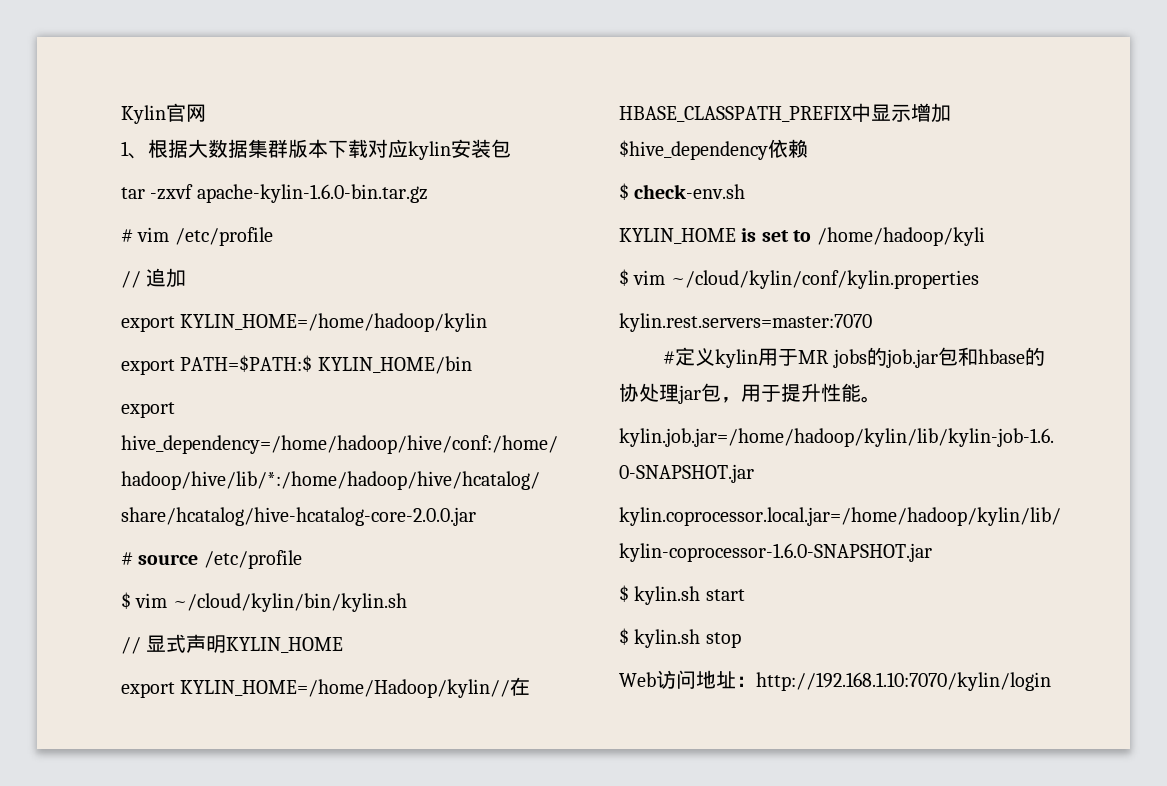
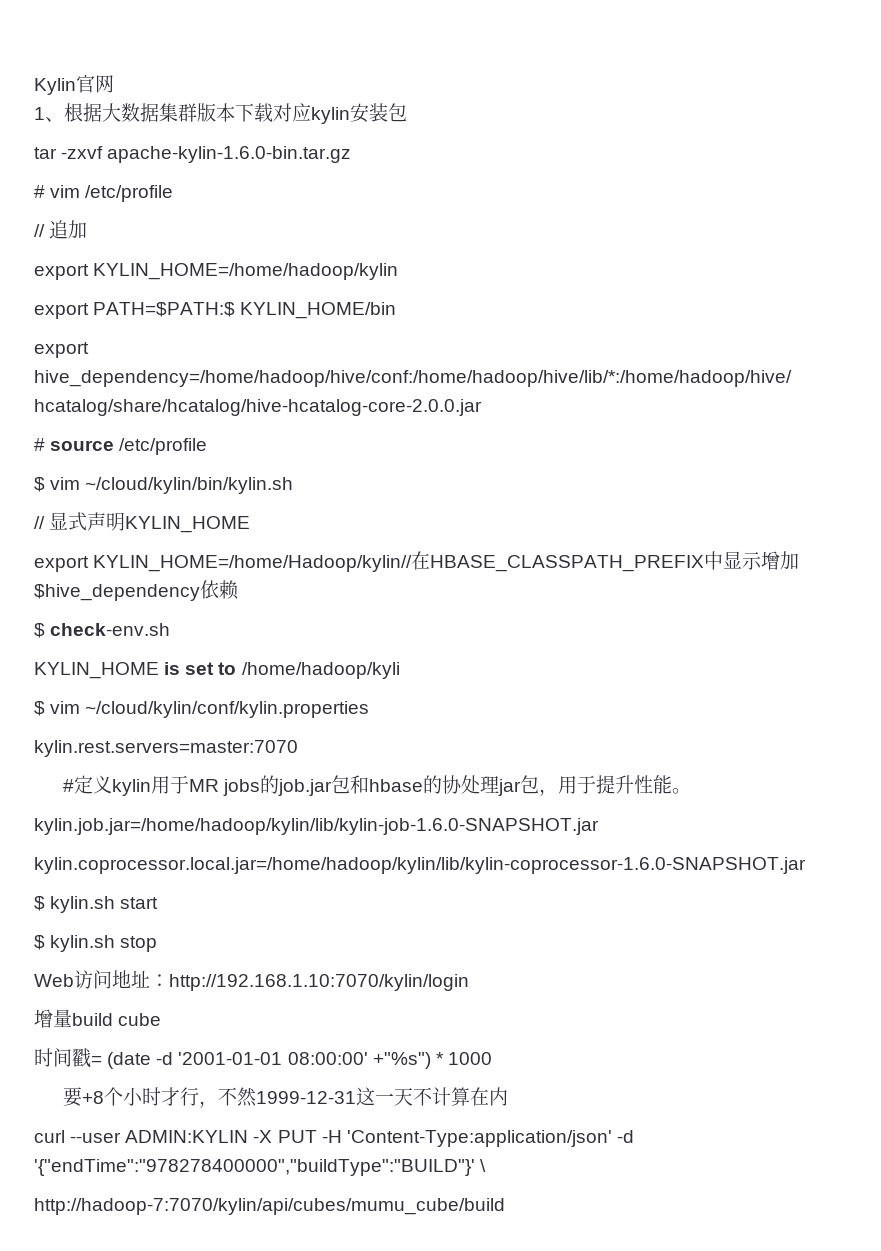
(1051, 681) none -> [34,1009,162,1028] [34,1048,492,1069] [63,1087,509,1108] [34,1130,634,1147] [34,1159,487,1176] [34,1198,505,1215] // 增量build cube // 时间戳= (date -d '2001-01-01 08:00:00' +"%s") * 1000 // 要+8个小时才行，不然1999-12-31这一天不计算在内 // curl --user ADMIN:KYLIN -X PUT -H 'Content-Type:application/json' -d '{"endTime":"978278400000","buildType":"BUILD"}' \ // http://hadoop-7:7070/kylin/api/cubes/mumu_cube/build

